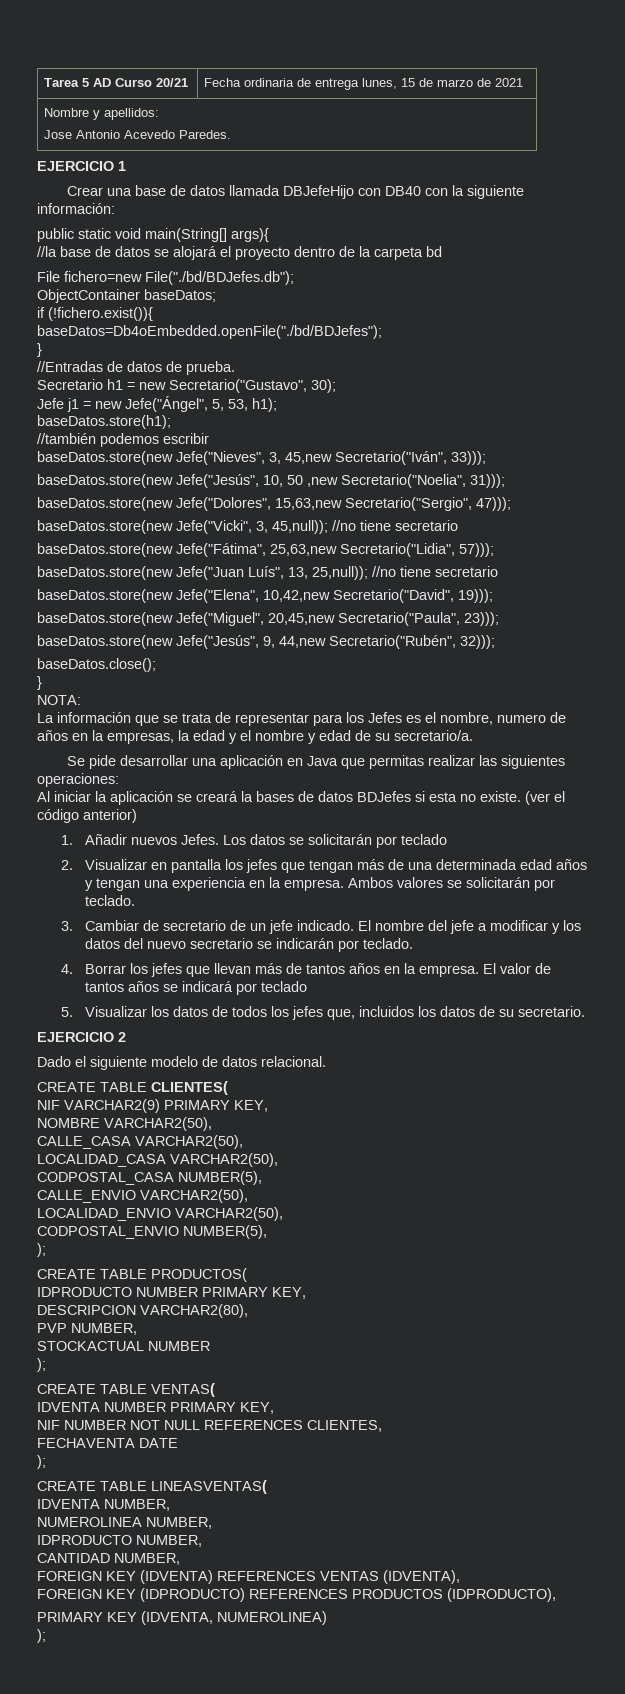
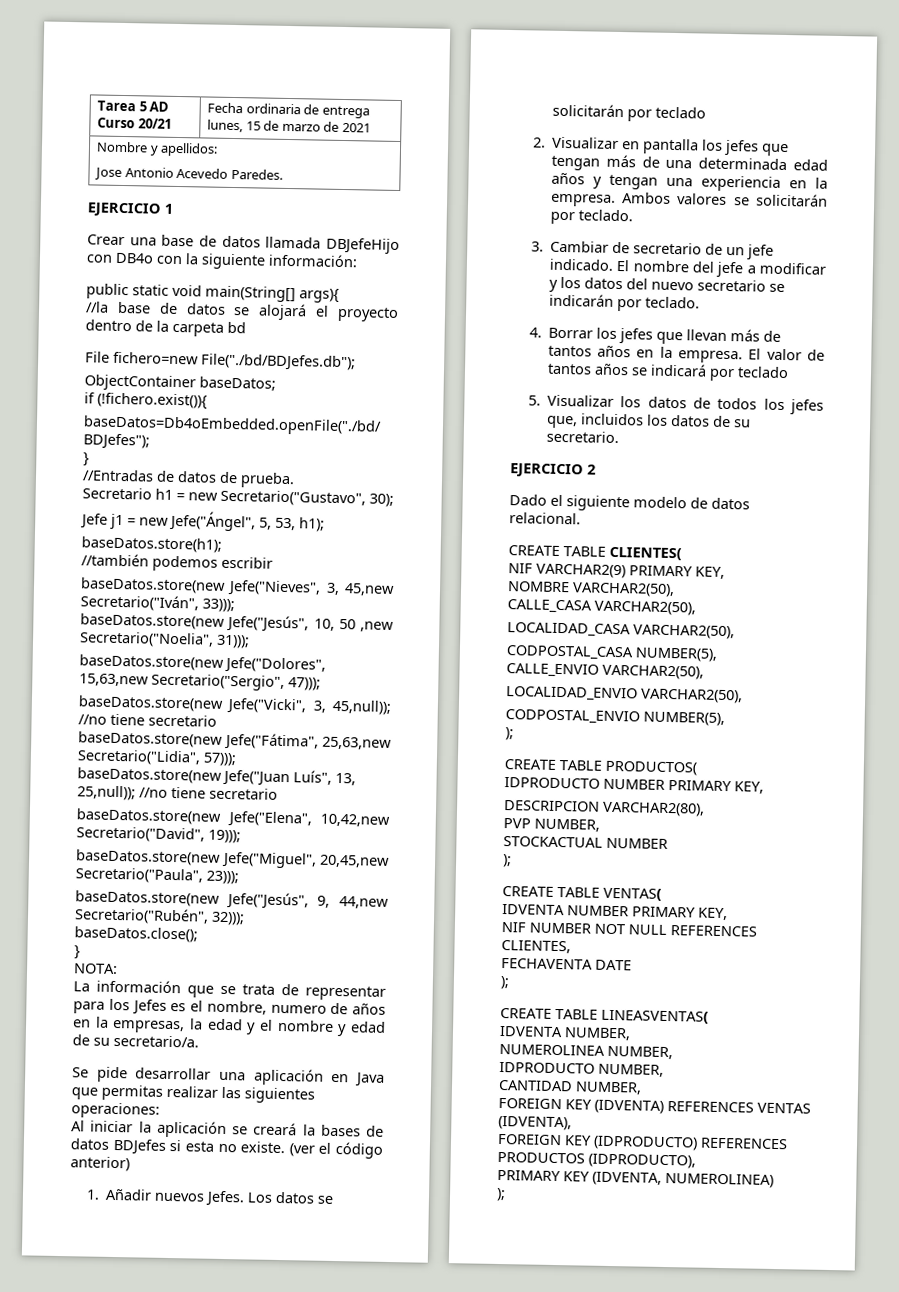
[385,186,422,196] DB40 -> [115,252,154,264] DB4o

